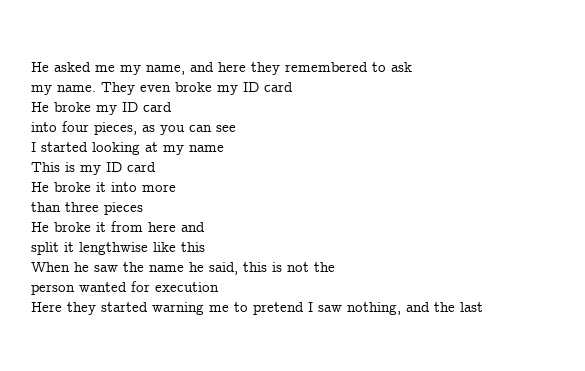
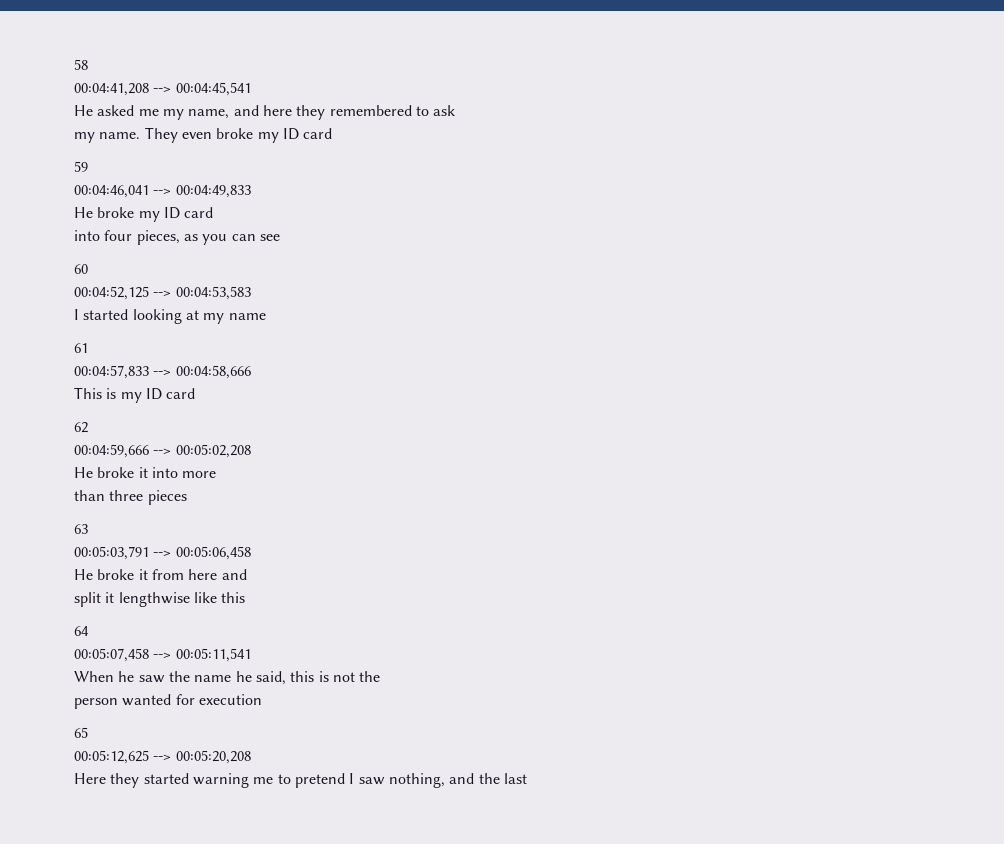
(31, 67) none -> [74,59,88,70] [74,82,251,96] 58 // 00:04:41,208 --> 00:04:45,541 //
(293, 87) none -> [74,161,88,172] [74,185,251,198] // 59 // 00:04:46,041 --> 00:04:49,833
(236, 128) none -> [74,264,88,274] [74,286,251,300] // 60 // 00:04:52,125 --> 00:04:53,583
(224, 148) none -> [74,343,88,353] [74,365,251,379] // 61 // 00:04:57,833 --> 00:04:58,666
(156, 167) none -> [74,422,88,433] [74,444,251,458] // 62 // 00:04:59,666 --> 00:05:02,208
(143, 208) none -> [74,524,88,534] [74,546,251,560] // 63 // 00:05:03,791 --> 00:05:06,458
(205, 247) none -> [74,626,89,636] [74,648,251,662] // 64 // 00:05:07,458 --> 00:05:11,541
(219, 287) none -> [74,727,88,738] [74,750,251,764] // 65 // 00:05:12,625 --> 00:05:20,208

